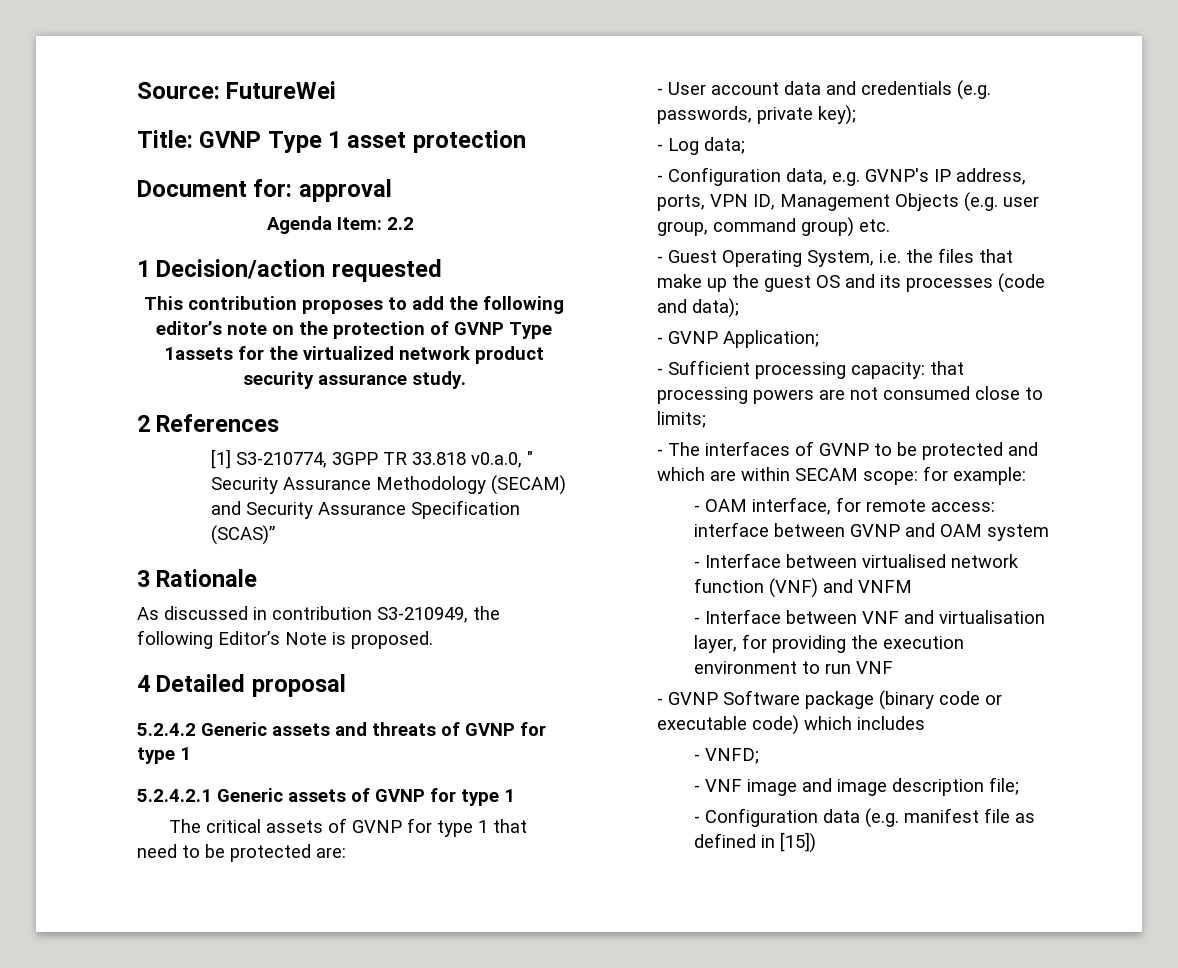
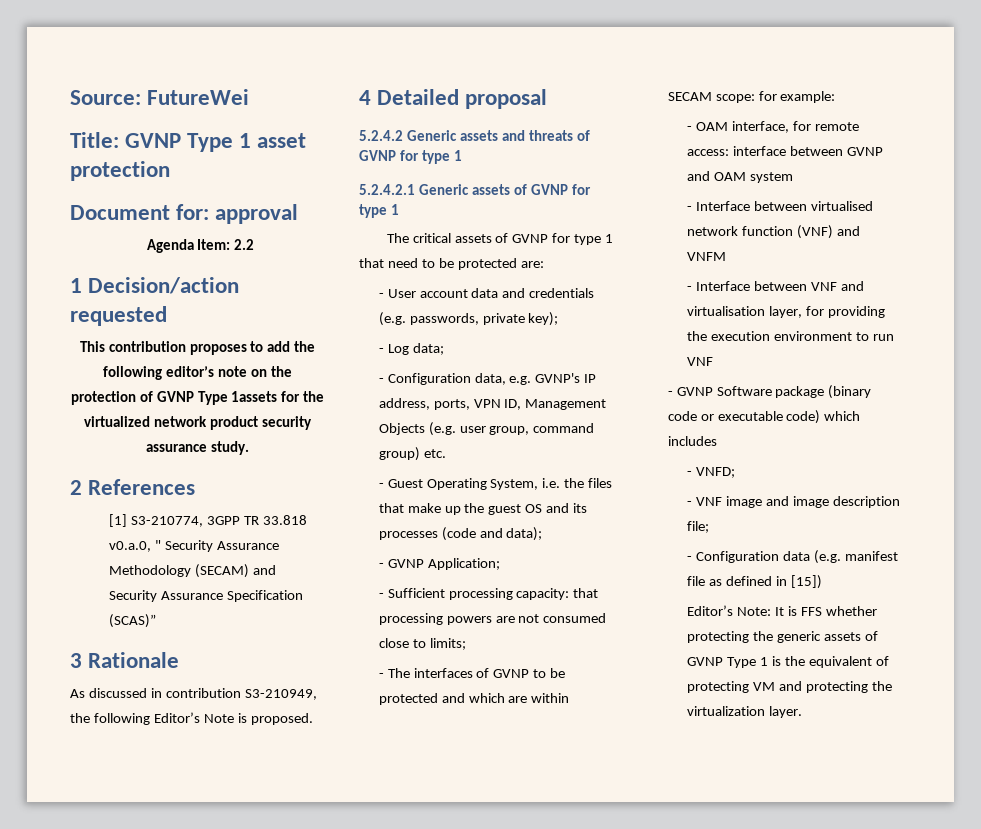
(816, 842) none -> [687,605,877,616] [687,631,879,643] [687,656,889,668] [687,681,893,693] [687,706,803,718] // Editor’s Note: It is FFS whether protecting the generic assets of GVNP Type 1 is the equivalent of protecting VM and protecting the virtualization layer.

